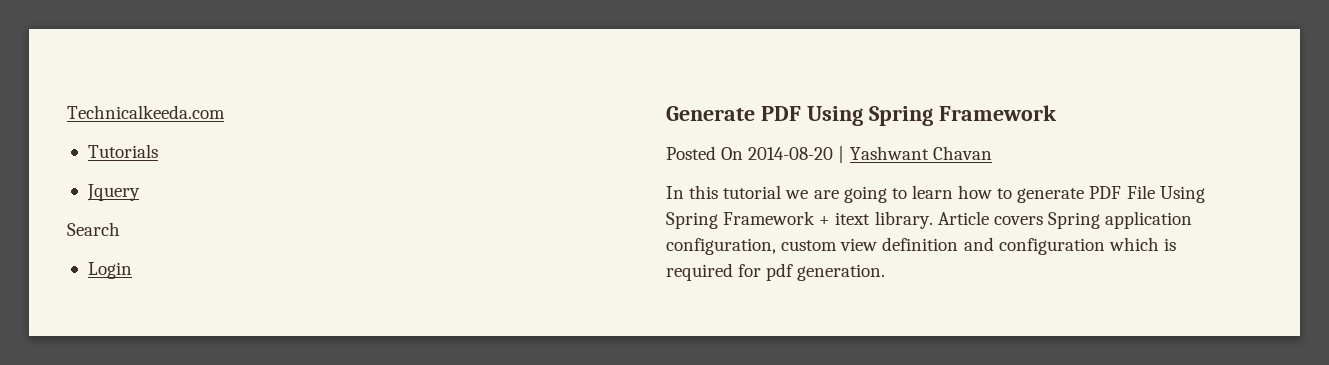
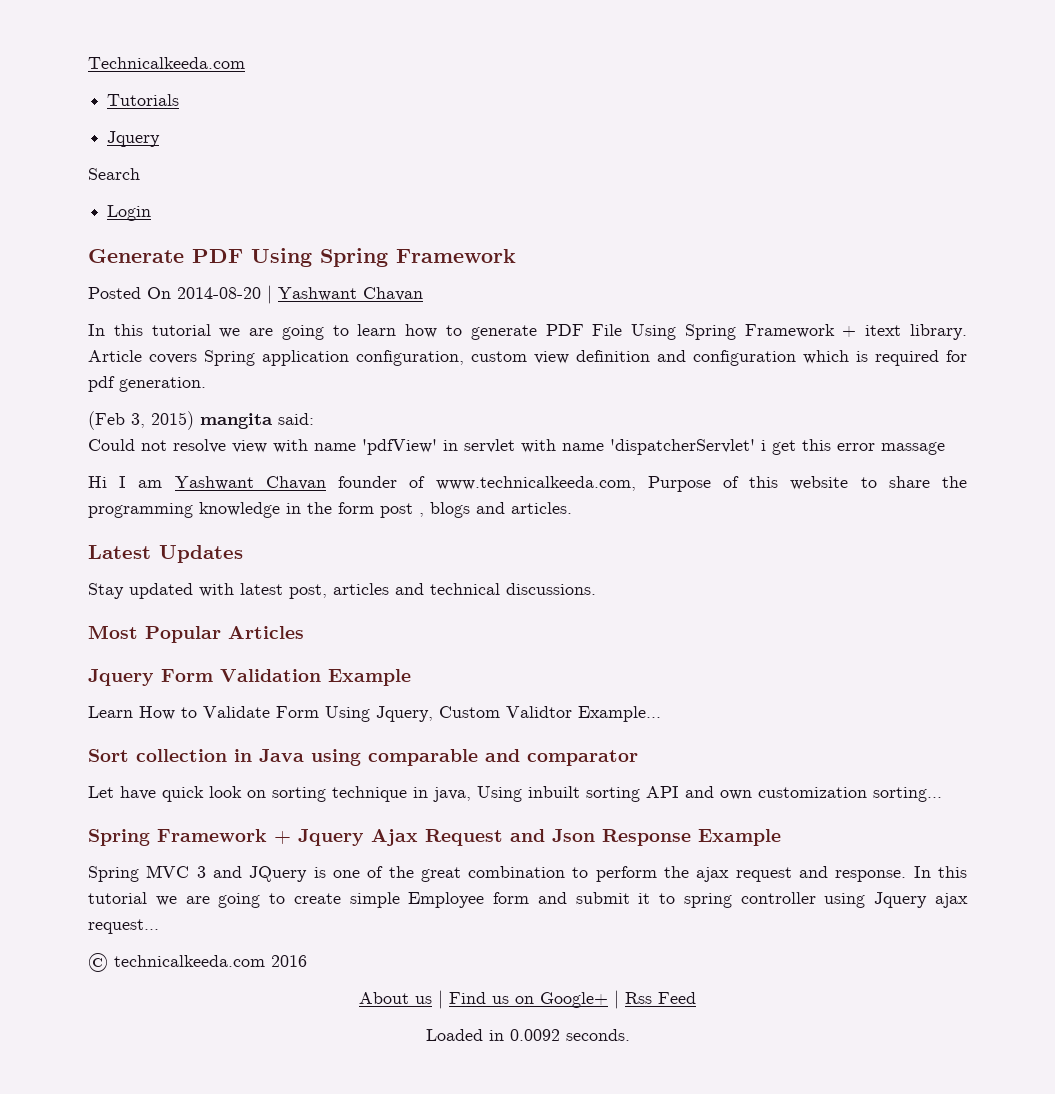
(886, 272) none -> [88,411,314,430] [88,439,945,455] [88,476,967,492] [88,502,572,518] [88,545,243,563] [88,583,596,599] [88,625,304,643] [88,669,411,686] [88,706,661,722] [88,749,638,766] [88,786,942,802] [88,829,781,846] [88,865,967,882] [88,892,968,908] [88,919,159,934] [88,953,307,972] [359,990,696,1009] [425,1029,630,1041] // (Feb 3, 2015) mangita said: // Could not resolve view with name 'pdfView' in servlet with name 'dispatcherServlet' i get this error massage // Hi I am Yashwant Chavan founder of www.technicalkeeda.com, Purpose of this website to share the programming knowledge in the form post , blogs and articles. // Latest Updates // Stay updated with latest post, articles and technical discussions. // Most Popular Articles // Jquery Form Validation Example // Learn How to Validate Form Using Jquery, Custom Validtor Example... // Sort collection in Java using comparable and comparator // Let have quick look on sorting technique in java, Using inbuilt sorting API and own customization sorting... // Spring Framework + Jquery Ajax Request and Json Response Example // Spring MVC 3 and JQuery is one of the great combination to perform the ajax request and response. In this tutorial we are going to create simple Employee form and submit it to spring controller using Jquery ajax request... // © technicalkeeda.com 2016 // About us | Find us on Google+ | Rss Feed // Loaded in 0.0092 seconds.

